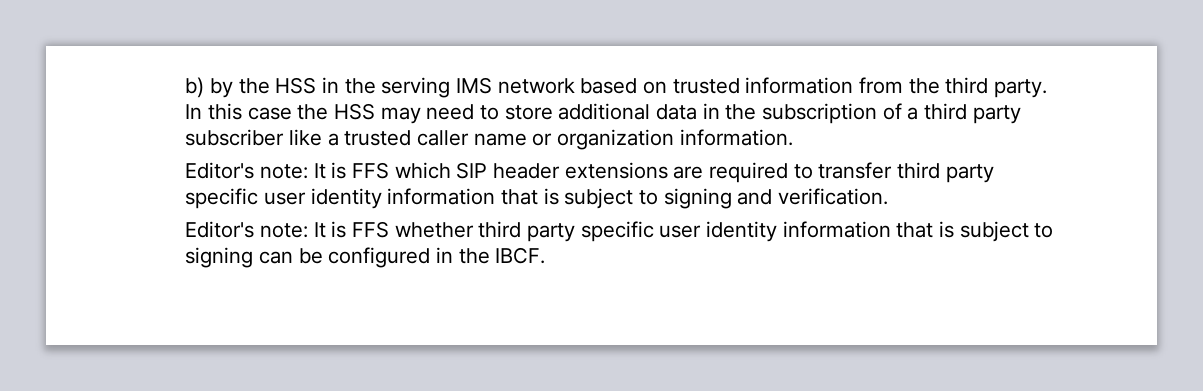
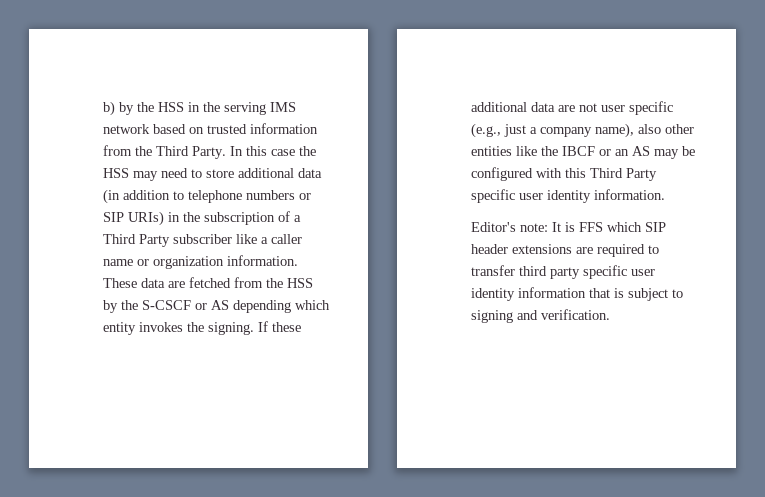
[945,77,1048,98] third party. -> [155,146,226,159] Third Party.
(698, 112) none -> [102,189,311,204] [102,211,164,226] (in addition to telephone numbers or SIP URIs)
[924,103,1021,124] third party -> [102,234,170,247] Third Party
[344,130,412,146] trusted -> (268, 240) none
(793, 137) none -> [102,277,313,288] [102,300,330,313] [102,321,301,335] [470,101,673,115] [470,123,694,138] [470,146,695,159] [470,167,657,181] [470,189,665,203] These data are fetched from the HSS by the S-CSCF or AS depending which entity invokes the signing. If these additional data are not user specific (e.g., just a company name), also other entities like the IBCF or an AS may be configured with this Third Party specific user identity information.
[185,221,1054,242] [185,247,546,268] // Editor's note: It is FFS whether third party specific user identity information that is subject to signing can be configured in the IBCF. -> (610, 314) none

